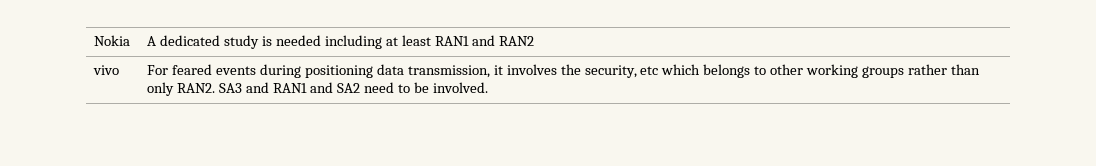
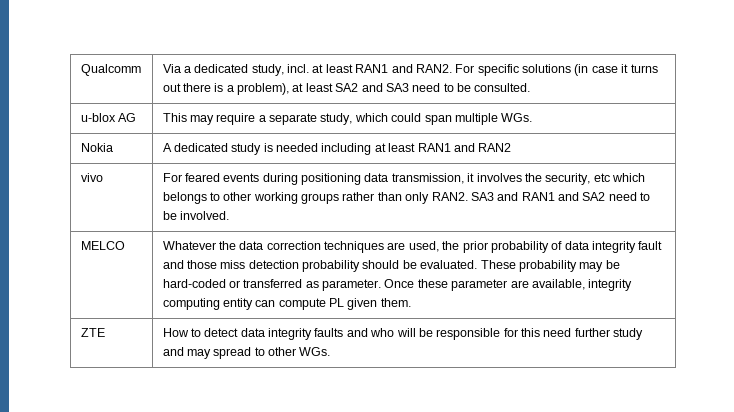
(94, 40) none -> [80,64,141,76] [162,64,658,76] [162,83,531,95] [80,113,136,122] [162,113,533,125] Qualcomm | Via a dedicated study, incl. at least RAN1 and RAN2. For specific solutions (in case it turns out there is a problem), at least SA2 and SA3 need to be consulted. // u-blox AG | This may require a separate study, which could span multiple WGs. //
(488, 87) none -> [80,241,125,250] [162,241,663,253] [162,260,620,272] [162,279,633,291] [162,298,411,310] [80,328,105,337] [162,328,644,340] [162,347,331,359] // MELCO | Whatever the data correction techniques are used, the prior probability of data integrity fault and those miss detection probability should be evaluated. These probability may be hard-coded or transferred as parameter. Once these parameter are available, integrity computing entity can compute PL given them. // ZTE | How to detect data integrity faults and who will be responsible for this need further study and may spread to other WGs.

